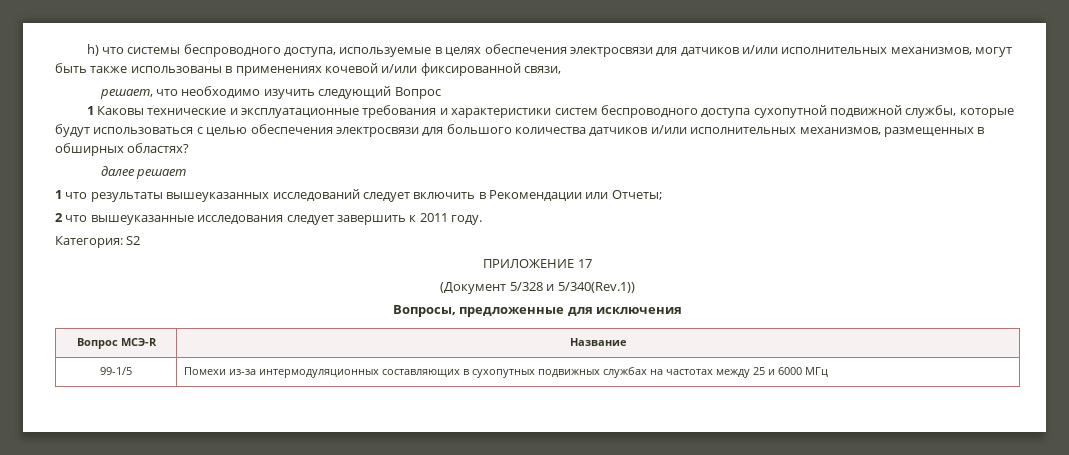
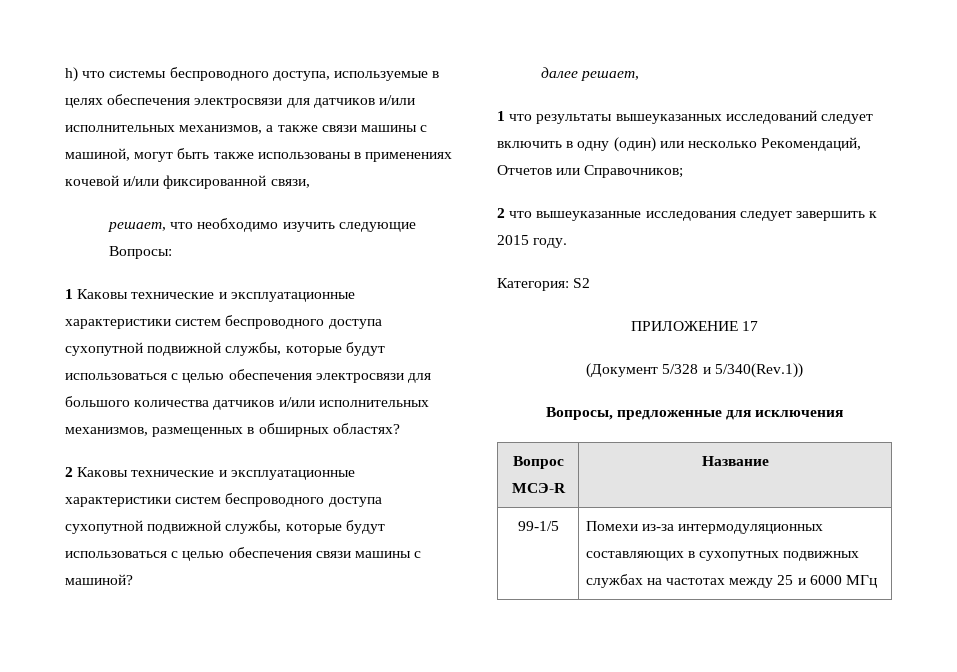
(972, 51) none -> [266,125,428,132] [65,148,130,161] а также связи машины с машиной,
[318,86,441,99] следующий Вопрос -> [338,222,416,232] [108,246,172,259] следующие Вопросы:
[362,105,448,118] требования и -> (355, 297) none
(190, 148) none -> [65,467,355,480] [65,493,382,507] [65,520,385,534] [65,547,422,561] [65,574,133,585] // 2 Каковы технические и эксплуатационные характеристики систем беспроводного доступа сухопутной подвижной службы, которые будут использоваться с целью обеспечения связи машины с машиной?
[136,169,187,179] решает -> [581,71,640,81] решает,
[489,190,662,201] Рекомендации или Отчеты; -> [577,137,862,152] [497,165,684,178] одну (один) или несколько Рекомендаций, Отчетов или Справочников;
[419,213,448,222] 2011 -> [497,235,529,245] 2015

